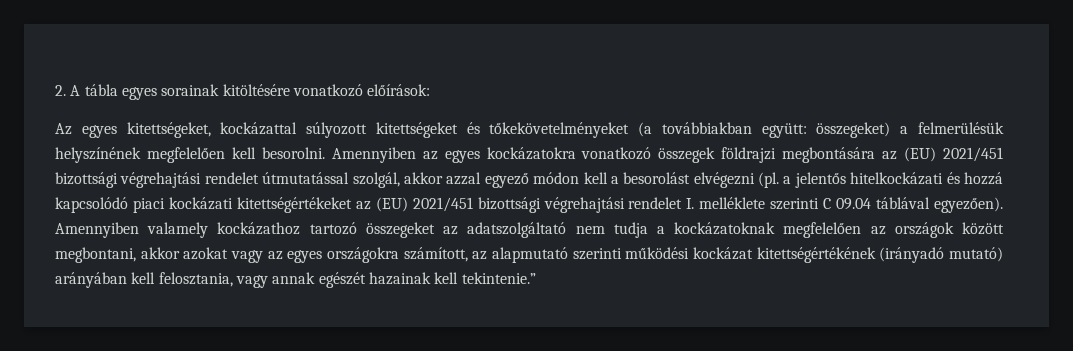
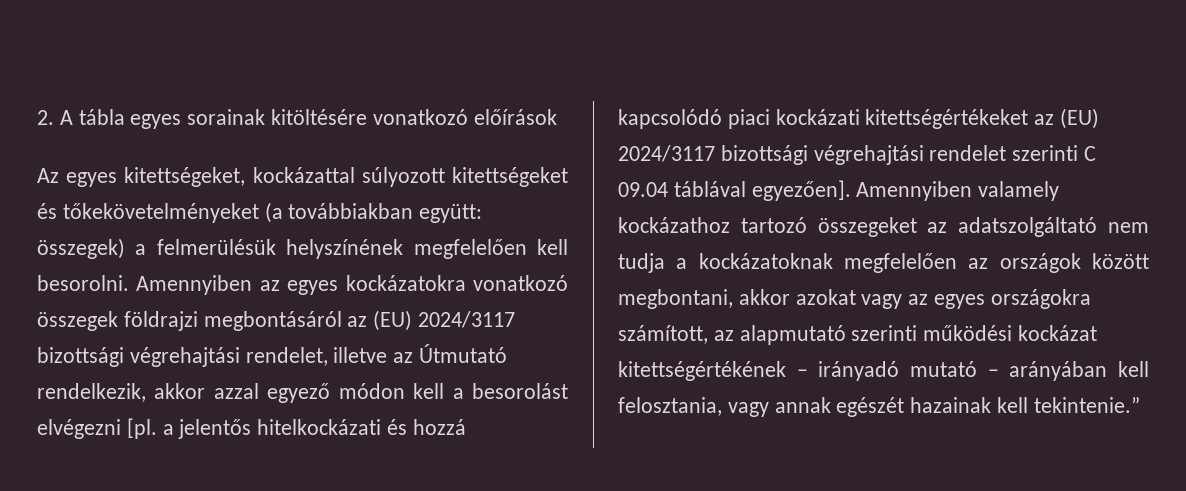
[367,84,431,96] előírások: -> [473,109,557,125] előírások
[816,122,891,138] összegeket) -> [37,238,125,259] összegek)
[782,147,1004,163] [55,172,400,188] megbontására az (EU) 2021/451 bizottsági végrehajtási rendelet útmutatással szolgál, -> [203,310,516,331] [37,344,508,367] [37,383,146,402] megbontásáról az (EU) 2024/3117 bizottsági végrehajtási rendelet, illetve az Útmutató rendelkezik,
[758,172,780,188] (pl. -> [126,418,157,439] [pl.
[412,197,766,213] 2021/451 bizottsági végrehajtási rendelet I. melléklete -> [618,145,1007,165] 2024/3117 bizottsági végrehajtási rendelet
[934,197,1003,213] egyezően). -> [751,180,851,201] egyezően].
[879,247,1003,263] (irányadó mutató) -> [796,361,999,381] – irányadó mutató –

